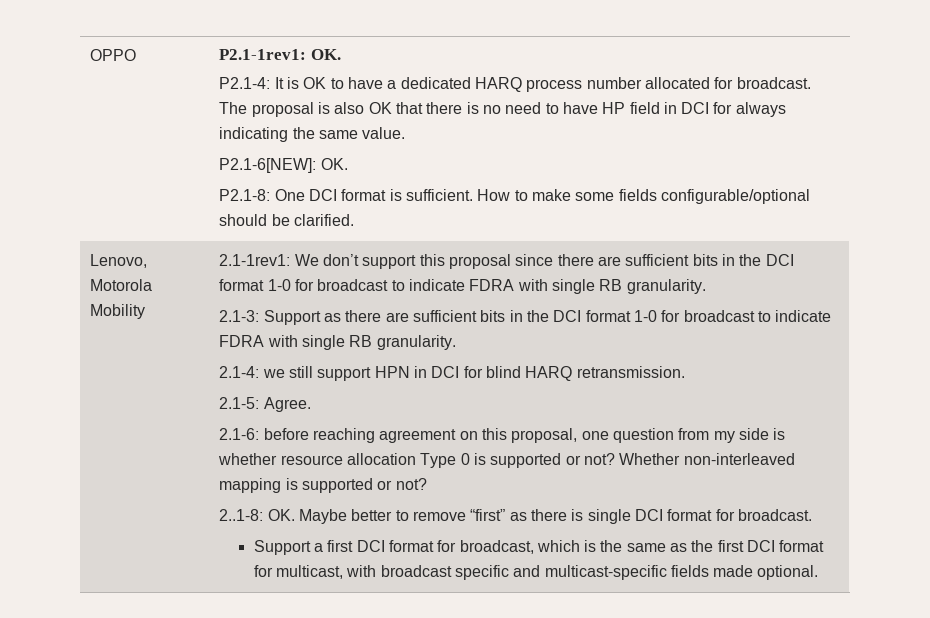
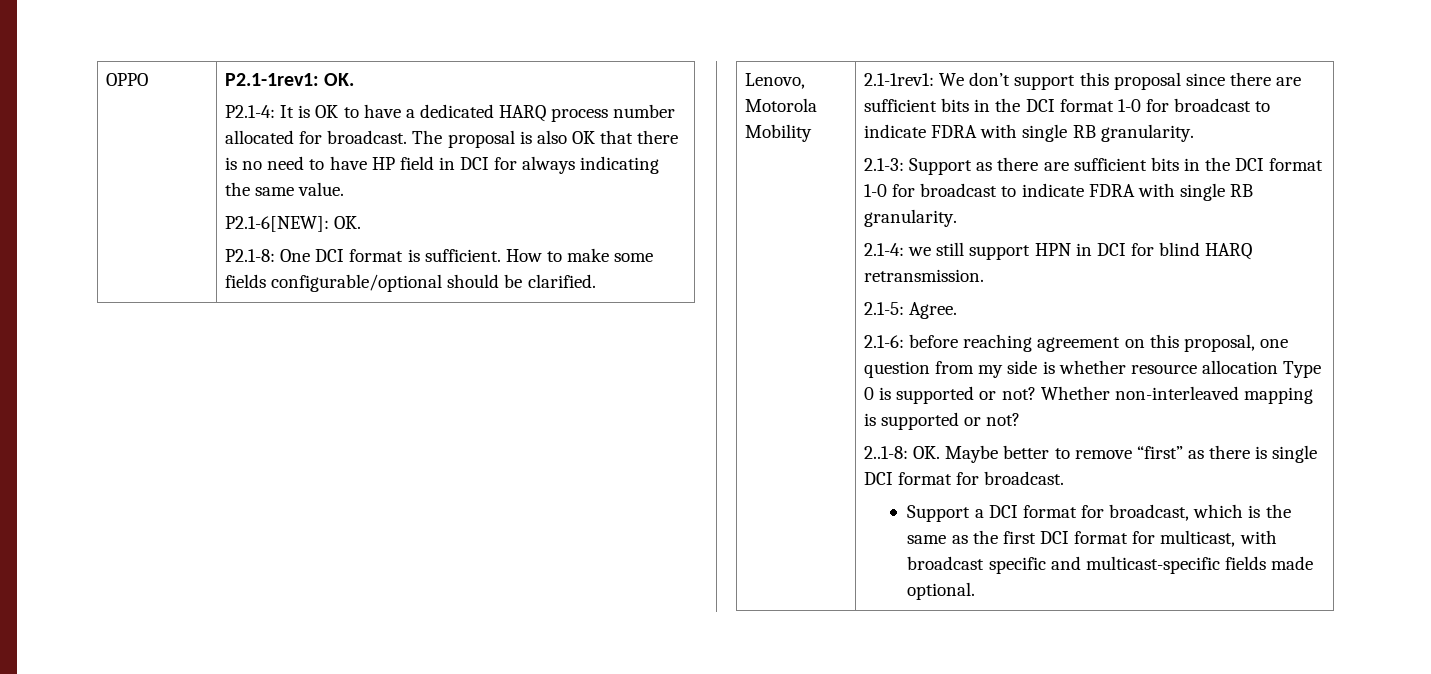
[327,540,354,552] first -> (984, 513) none

